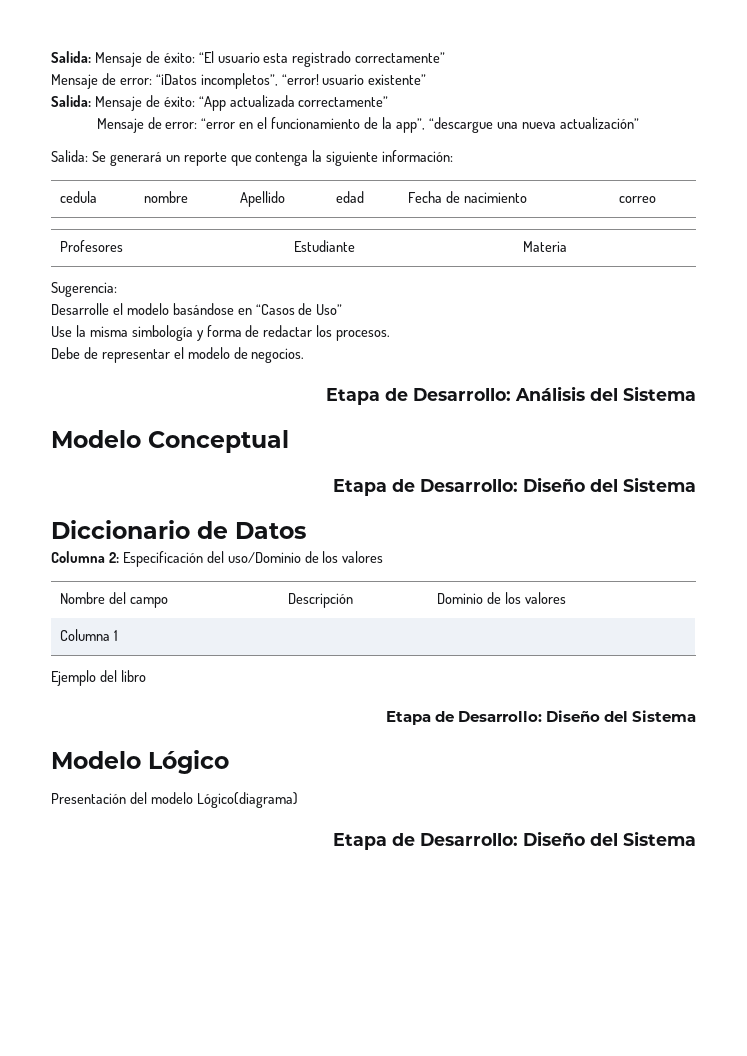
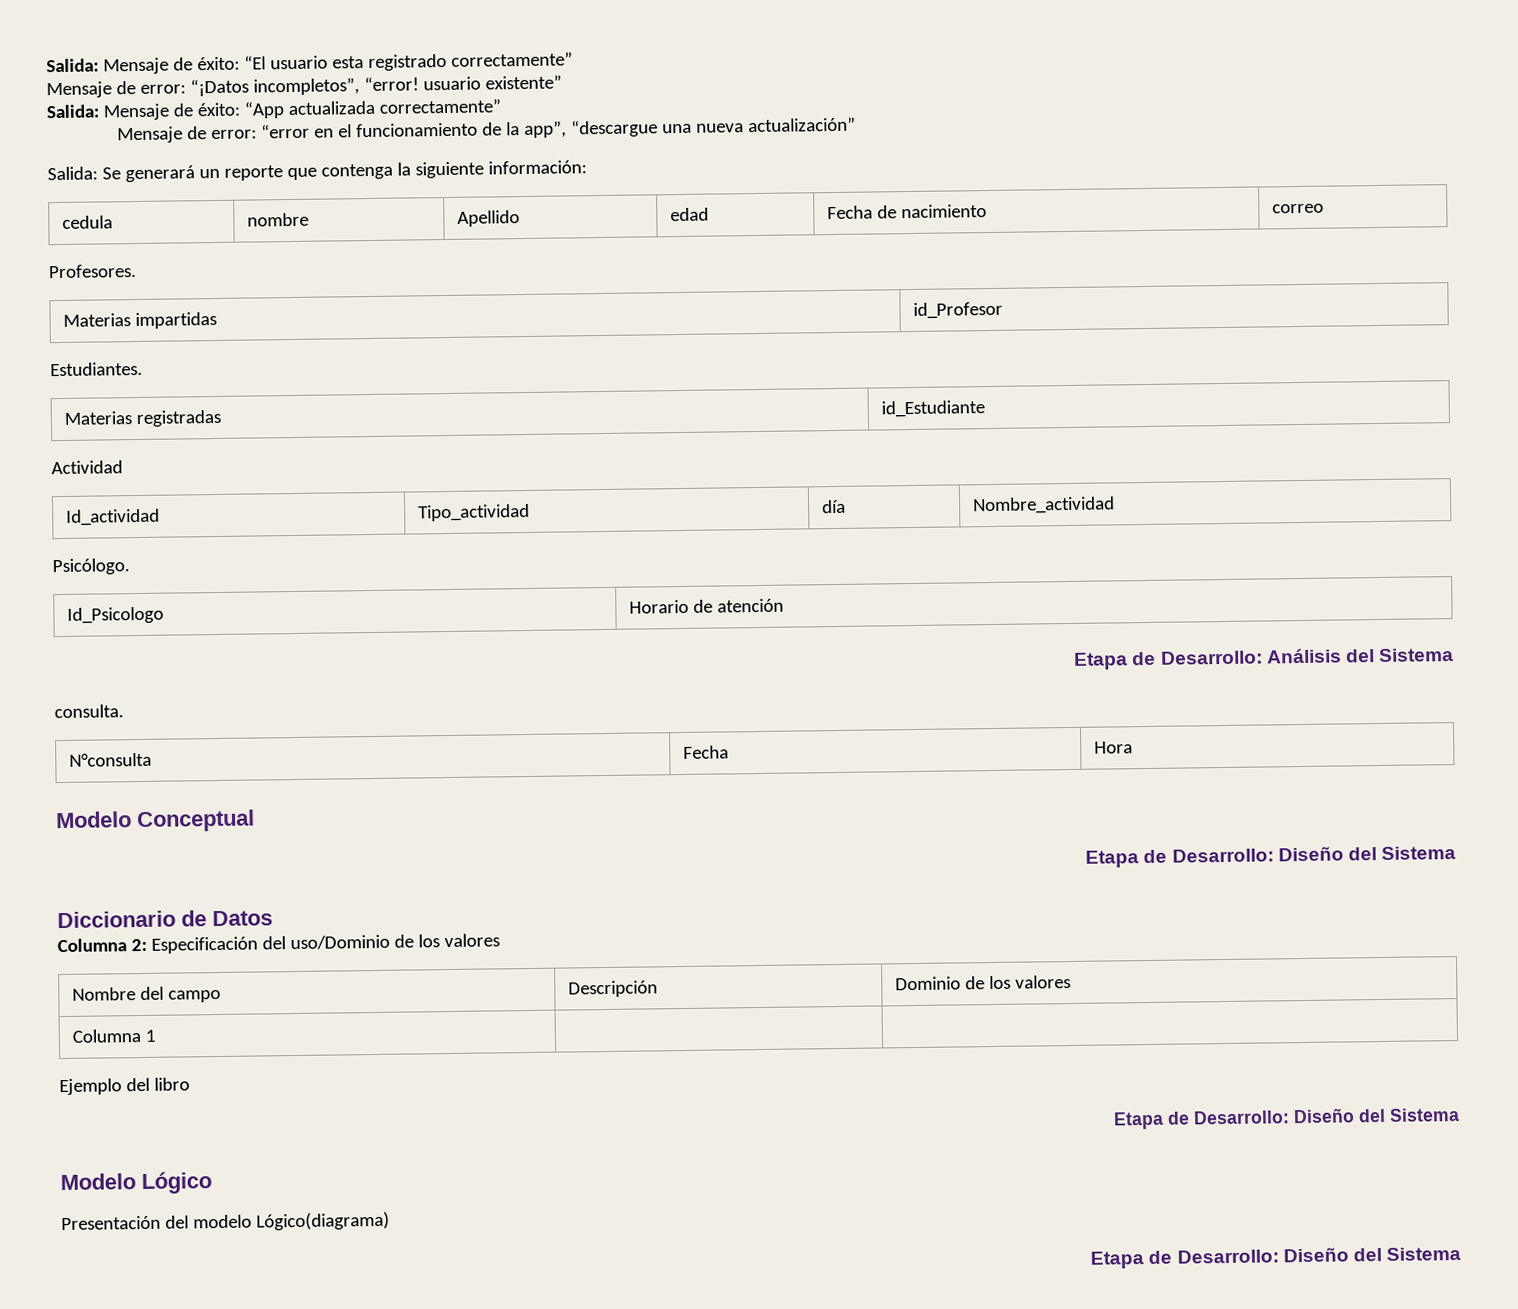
[60,240,124,252] [294,240,356,252] [523,241,568,252] [51,282,117,297] [51,303,343,315] [51,325,391,341] [51,347,305,363] // Profesores | Estudiante | Materia // Sugerencia: // Desarrolle el modelo basándose en “Casos de Uso” // Use la misma simbología y forma de redactar los procesos. // Debe de representar el modelo de negocios. -> [48,264,137,279] [63,311,218,330] [913,301,1004,319] [50,361,143,377] [64,409,223,428] [881,400,986,418] [51,460,123,475] [66,508,161,526] [418,503,531,522] [822,499,847,514] [972,496,1116,515] [52,558,130,576] [67,606,165,624] [629,598,785,614] // Profesores. // Materias impartidas | id_Profesor // Estudiantes. // Materias registradas | id_Estudiante // Actividad // Id_actividad | Tipo_actividad | día | Nombre_actividad // Psicólogo. // Id_Psicologo | Horario de atención
(696, 393) none -> [54,704,124,719] [69,752,153,767] [683,745,730,759] [1094,741,1134,754] // consulta. // N°consulta | Fecha | Hora

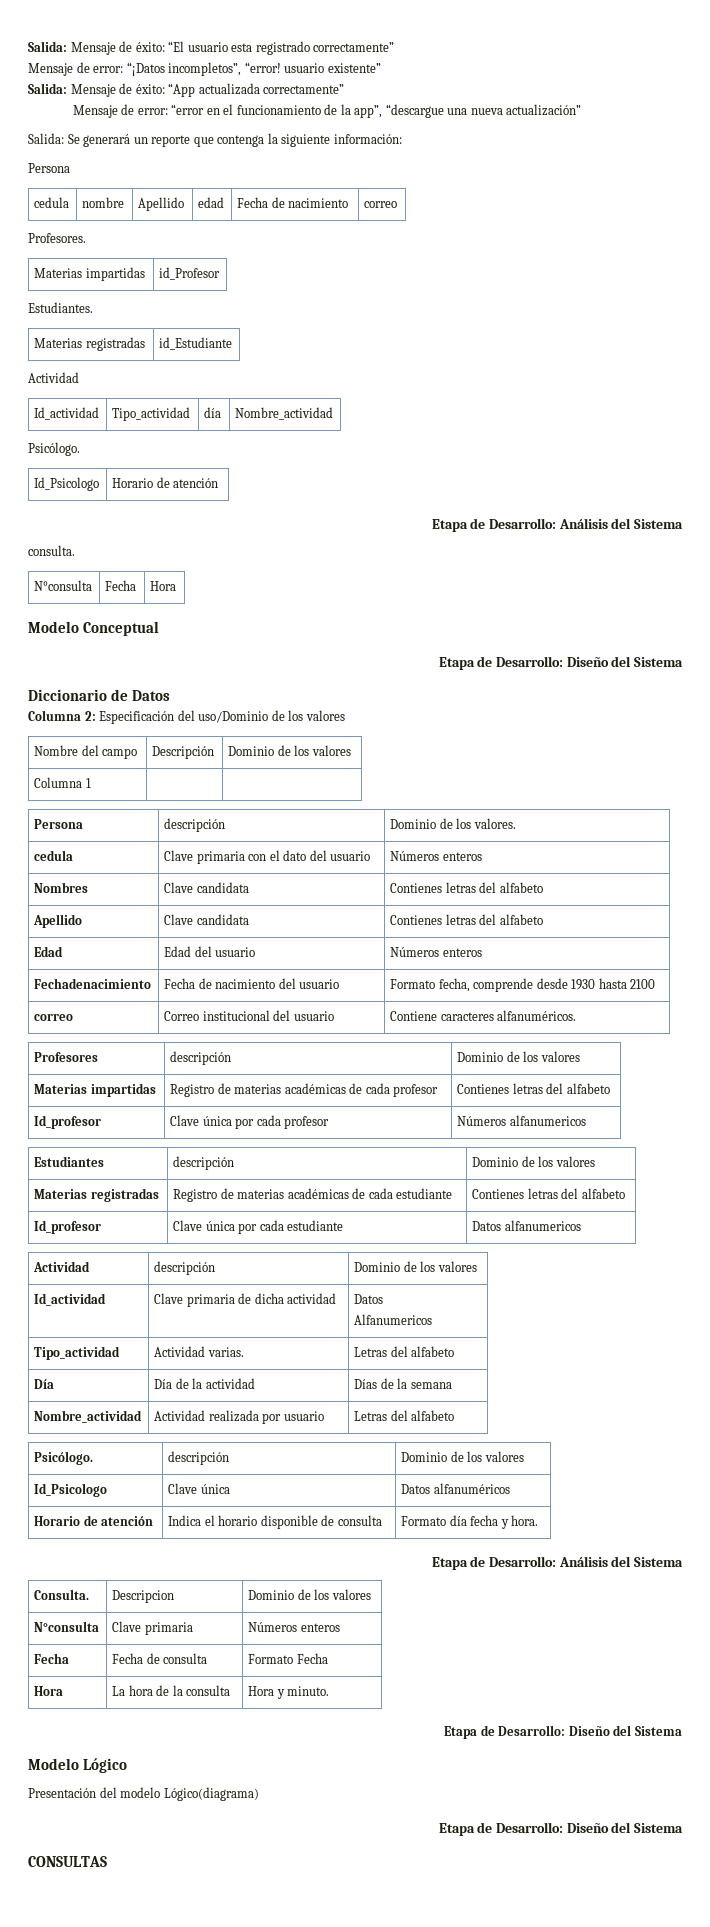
(587, 167) none -> [28,163,70,173] // Persona
[59,1077,190,1096] // Ejemplo del libro -> [34,819,84,829] [164,818,226,832] [390,818,516,829] [34,850,74,861] [164,850,371,864] [390,851,482,861] [34,882,89,893] [164,882,249,893] [390,882,543,893] [33,914,83,928] [164,914,249,925] [390,914,543,925] [34,946,64,957] [164,946,256,957] [390,947,482,957] [34,978,152,989] [164,978,340,989] [390,978,656,992] [34,1014,74,1021] [164,1010,334,1021] [390,1010,577,1021] [34,1052,99,1062] [170,1051,232,1065] [457,1051,580,1062] [34,1083,156,1097] [170,1083,439,1097] [457,1083,610,1094] [34,1115,102,1129] [170,1115,330,1129] [457,1115,586,1126] [34,1156,105,1167] [173,1156,235,1170] [472,1156,595,1167] [34,1188,159,1202] [173,1188,453,1202] [472,1188,625,1199] [34,1220,102,1234] [173,1220,344,1234] [472,1220,581,1231] [33,1261,91,1272] [154,1261,216,1275] [354,1261,477,1272] [34,1293,107,1306] [154,1293,337,1307] [354,1294,384,1304] [354,1314,433,1325] [34,1346,121,1360] [154,1346,244,1357] [354,1346,455,1357] [34,1379,55,1389] [154,1378,255,1389] [354,1378,452,1389] [34,1410,143,1423] [154,1410,324,1424] [354,1410,455,1421] [34,1451,94,1465] [168,1451,230,1465] [401,1451,524,1462] [34,1483,108,1497] [168,1483,230,1494] [401,1483,510,1494] [34,1515,154,1526] [168,1515,382,1529] [401,1515,539,1529] [431,1556,683,1570] [34,1589,90,1600] [112,1590,175,1603] [248,1589,371,1600] [34,1621,100,1632] [112,1621,193,1635] [248,1622,340,1632] [34,1653,70,1664] [112,1653,208,1664] [248,1653,328,1664] [34,1686,64,1696] [112,1685,231,1696] [248,1686,330,1699] // Persona | descripción | Dominio de los valores. // cedula | Clave primaria con el dato del usuario | Números enteros // Nombres | Clave candidata | Contienes letras del alfabeto // Apellido | Clave candidata | Contienes letras del alfabeto // Edad | Edad del usuario | Números enteros // Fechadenacimiento | Fecha de nacimiento del usuario | Formato fecha, comprende desde 1930 hasta 2100 // correo | Correo institucional del usuario | Contiene caracteres alfanuméricos. // Profesores | descripción | Dominio de los valores // Materias impartidas | Registro de materias académicas de cada profesor | Contienes letras del alfabeto // Id_profesor | Clave única por cada profesor | Números alfanumericos // Estudiantes | descripción | Dominio de los valores // Materias registradas | Registro de materias académicas de cada estudiante | Contienes letras del alfabeto // Id_profesor | Clave única por cada estudiante | Datos alfanumericos // Actividad | descripción | Dominio de los valores // Id_actividad | Clave primaria de dicha actividad | Datos // Alfanumericos // Tipo_actividad | Actividad varias. | Letras del alfabeto // Día | Día de la actividad | Días de la semana // Nombre_actividad | Actividad realizada por usuario | Letras del alfabeto // Psicólogo. | descripción | Dominio de los valores // Id_Psicologo | Clave única | Datos alfanuméricos // Horario de atención | Indica el horario disponible de consulta | Formato día fecha y hora. // Etapa de Desarrollo: Análisis del Sistema // Consulta. | Descripcion | Dominio de los valores // N°consulta | Clave primaria | Números enteros // Fecha | Fecha de consulta | Formato Fecha // Hora | La hora de la consulta | Hora y minuto.
(1462, 1253) none -> [28,1856,107,1867] // CONSULTAS

